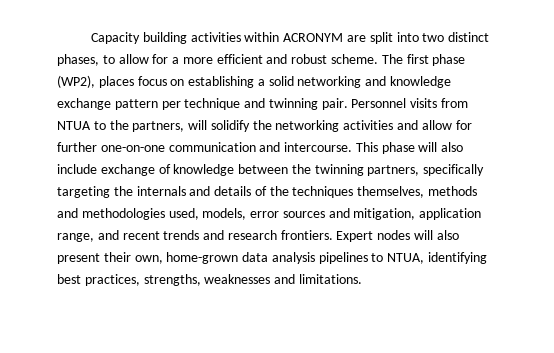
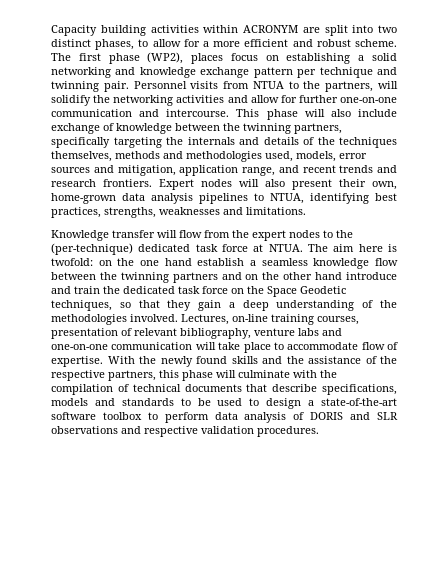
(362, 279) none -> [51,230,353,241] [51,243,397,255] [51,258,398,269] [51,272,397,283] [51,286,346,297] [51,300,397,311] [51,314,359,325] [51,328,342,339] [51,342,398,353] [51,356,397,367] [51,370,337,381] [51,384,397,395] [51,398,397,409] [51,412,399,423] [51,426,319,437] // Knowledge transfer will flow from the expert nodes to the (per-technique) dedicated task force at NTUA. The aim here is twofold: on the one hand establish a seamless knowledge flow between the twinning partners and on the other hand introduce and train the dedicated task force on the Space Geodetic techniques, so that they gain a deep understanding of the methodologies involved. Lectures, on-line training courses, presentation of relevant bibliography, venture labs and one-on-one communication will take place to accommodate flow of expertise. With the newly found skills and the assistance of the respective partners, this phase will culminate with the compilation of technical documents that describe specifications, models and standards to be used to design a state-of-the-art software toolbox to perform data analysis of DORIS and SLR observations and respective validation procedures.

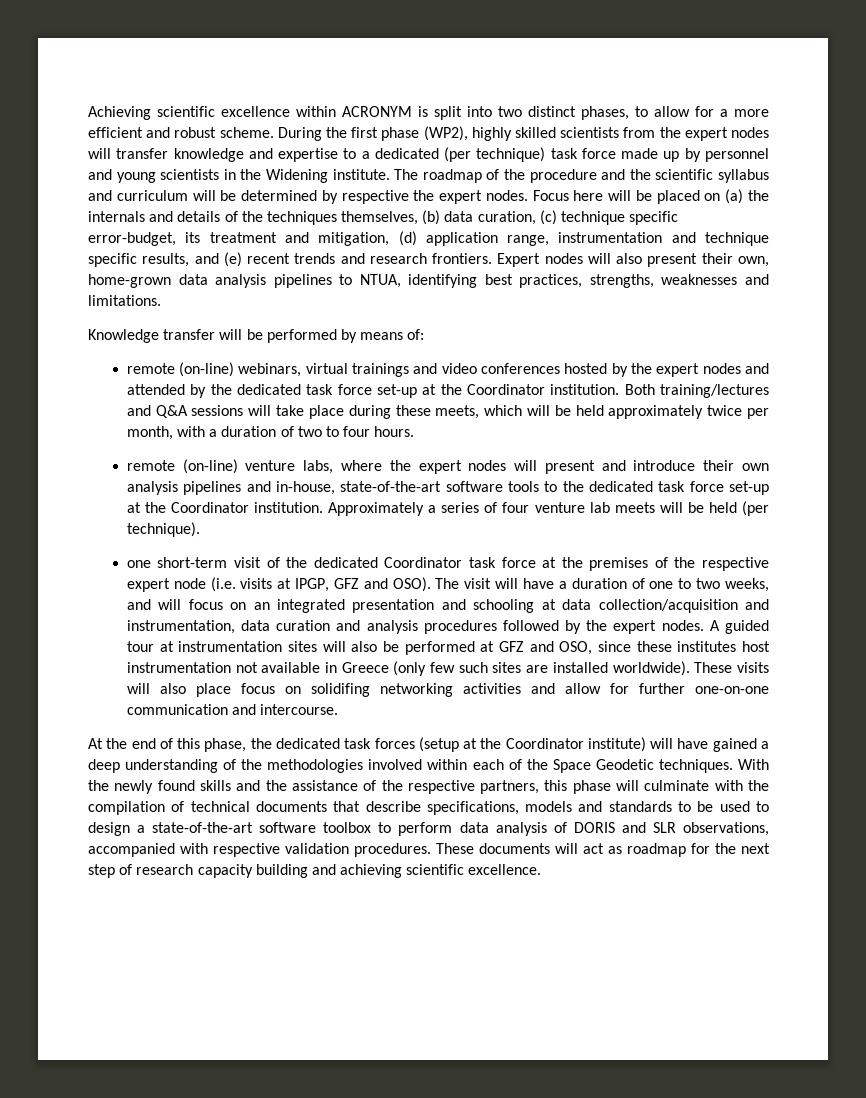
[51,25,199,36] Capacity building activities -> [88,106,290,120] Achieving scientific excellence
[302,27,320,33] are -> [418,106,428,117] is
[51,53,71,61] The -> [277,127,347,141] During the
[191,53,397,64] [51,67,397,78] [51,81,398,92] [51,95,397,106] [51,109,397,120] [51,123,342,134] [51,137,162,148] places focus on establishing a solid networking and knowledge exchange pattern per technique and twinning pair. Personnel visits from NTUA to the partners, will solidify the networking activities and allow for further one-on-one communication and intercourse. This phase will also include exchange of knowledge between the twinning partners, specifically targeting -> [471,127,769,141] [88,147,769,162] [88,169,770,183] [88,189,744,204] highly skilled scientists from the expert nodes will transfer knowledge and expertise to a dedicated (per technique) task force made up by personnel and young scientists in the Widening institute. The roadmap of the procedure and the scientific syllabus and curriculum will be determined by respective the expert nodes. Focus here will be placed on (a)
[115,151,367,162] [51,167,90,173] methods and methodologies used, models, error sources -> [422,210,679,225] [88,232,277,246] (b) data curation, (c) technique specific error-budget, its treatment
(176, 170) none -> [398,231,417,246] (d)
[278,165,299,173] and -> [558,232,769,246] [88,252,242,267] instrumentation and technique specific results, and (e)
[179,230,353,241] [51,243,397,255] [51,258,398,269] [51,272,397,283] [51,286,346,297] [51,300,222,311] flow from the expert nodes to the (per-technique) dedicated task force at NTUA. The aim here is twofold: on the one hand establish a seamless knowledge flow between the twinning partners and on the other hand introduce and train the dedicated task force on the Space Geodetic techniques, so that they gain -> [246,329,425,343] [126,362,769,377] [126,384,769,398] [126,405,769,419] [126,426,415,440] [126,459,769,474] [126,481,769,495] [126,501,770,516] [126,522,200,537] [126,557,769,571] [126,577,769,592] [126,599,769,613] [126,620,769,634] [126,641,770,655] [126,661,769,676] [126,683,769,697] [126,704,339,715] [88,737,757,752] be performed by means of: // remote (on-line) webinars, virtual trainings and video conferences hosted by the expert nodes and attended by the dedicated task force set-up at the Coordinator institution. Both training/lectures and Q&A sessions will take place during these meets, which will be held approximately twice per month, with a duration of two to four hours. // remote (on-line) venture labs, where the expert nodes will present and introduce their own analysis pipelines and in-house, state-of-the-art software tools to the dedicated task force set-up at the Coordinator institution. Approximately a series of four venture lab meets will be held (per technique). // one short-term visit of the dedicated Coordinator task force at the premises of the respective expert node (i.e. visits at IPGP, GFZ and OSO). The visit will have a duration of one to two weeks, and will focus on an integrated presentation and schooling at data collection/acquisition and instrumentation, data curation and analysis procedures followed by the expert nodes. A guided tour at instrumentation sites will also be performed at GFZ and OSO, since these institutes host instrumentation not available in Greece (only few such sites are installed worldwide). These visits will also place focus on solidifing networking activities and allow for further one-on-one communication and intercourse. // At the end of this phase, the dedicated task forces (setup at the Coordinator institute) will have gained
[130,314,359,325] [51,328,342,339] [51,342,398,353] [51,356,103,367] involved. Lectures, on-line training courses, presentation of relevant bibliography, venture labs and one-on-one communication will take place to accommodate flow of expertise. -> [368,759,733,773] involved within each of the Space Geodetic techniques.
[51,426,319,437] observations and respective validation procedures. -> [683,822,770,836] [88,843,770,857] [88,864,542,878] observations, accompanied with respective validation procedures. These documents will act as roadmap for the next step of research capacity building and achieving scientific excellence.

